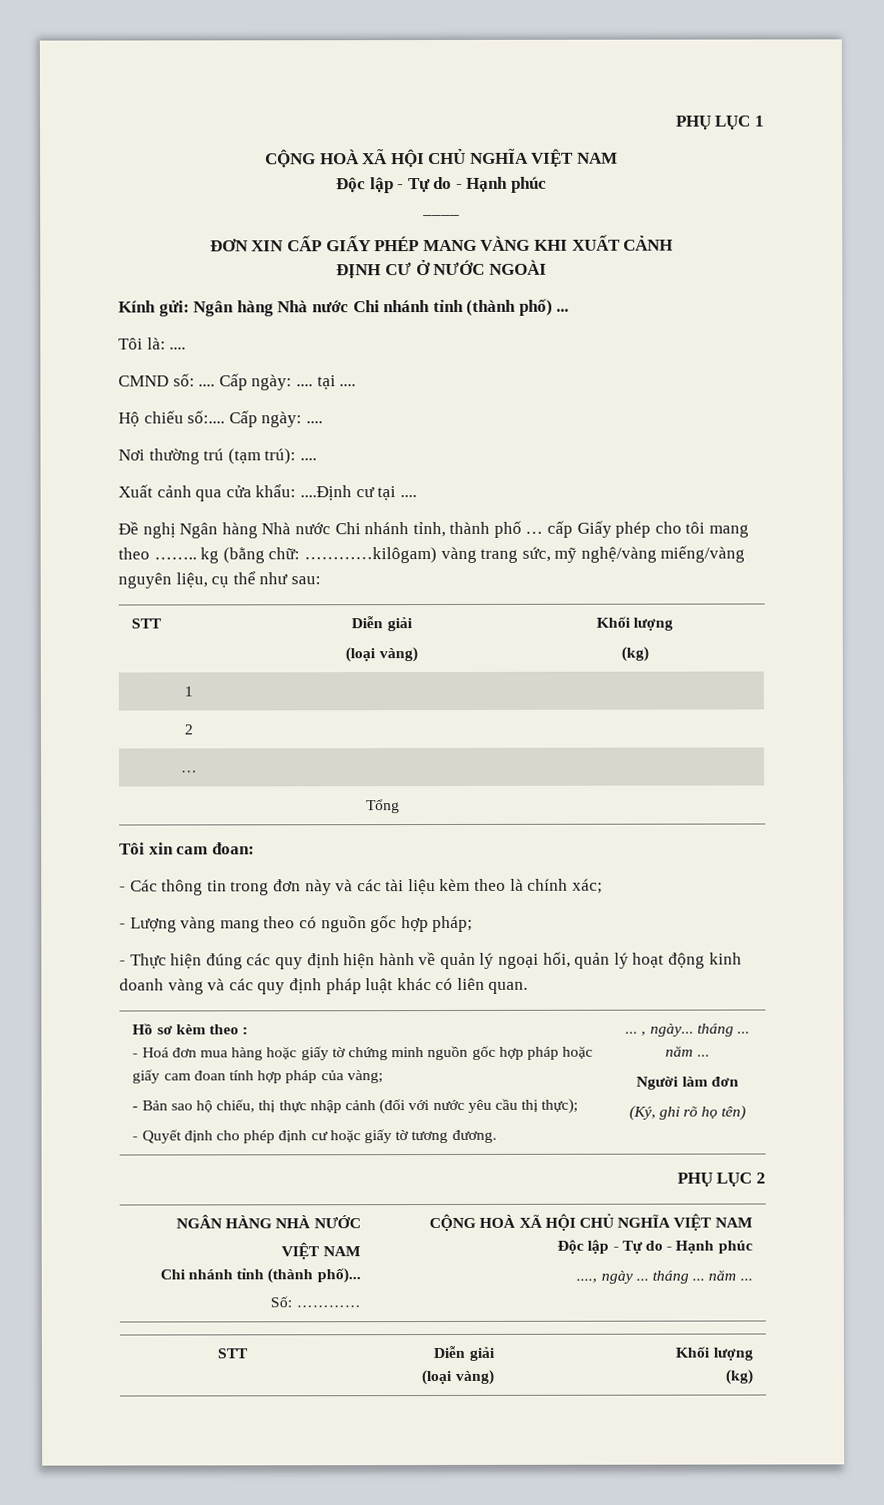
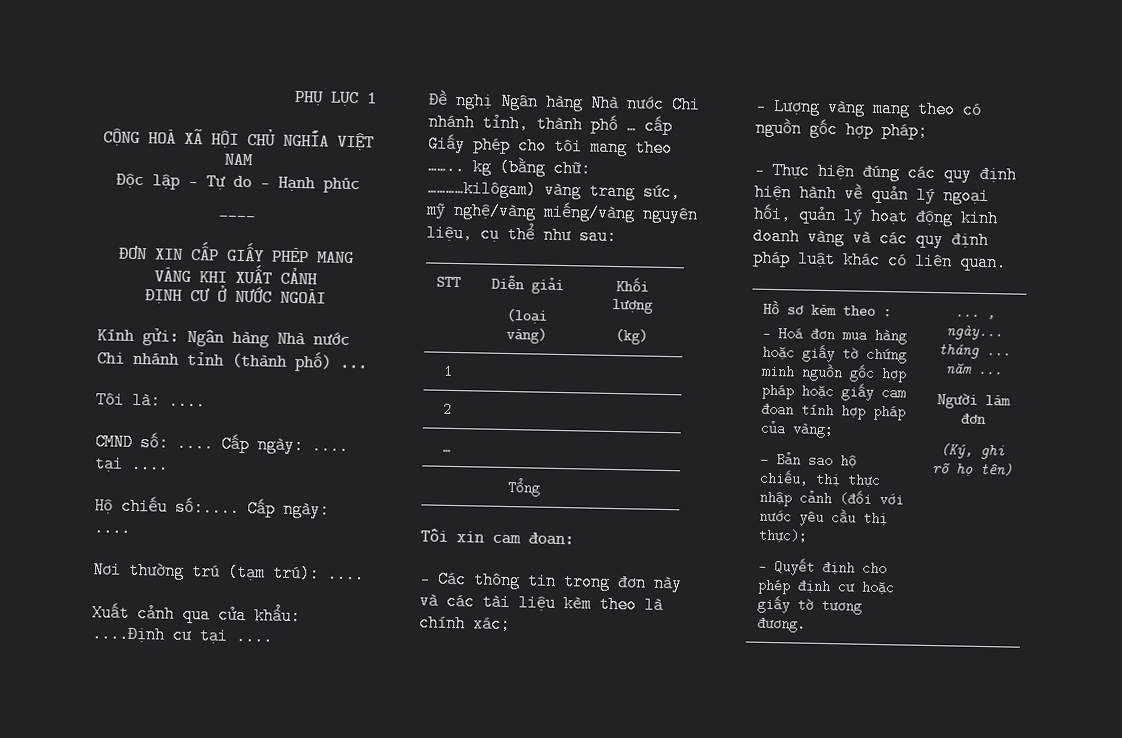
[676,1172,766,1187] [175,1214,361,1229] [281,1242,361,1260] [159,1268,361,1284] [270,1296,361,1308] [429,1213,753,1232] [557,1239,753,1254] [576,1269,753,1284] [216,1348,248,1359] [433,1345,495,1361] [421,1369,494,1386] [675,1346,753,1361] [724,1369,753,1385] // PHỤ LỤC 2 // NGÂN HÀNG NHÀ NƯỚC // VIỆT NAM // Chi nhánh tỉnh (thành phố)... // Số: ………… | CỘNG HOÀ XÃ HỘI CHỦ NGHĨA VIỆT NAM // Độc lập - Tự do - Hạnh phúc // ...., ngày ... tháng ... năm ... // STT | Diễn giải // (loại vàng) | Khối lượng // (kg) -> (1013, 469) none

